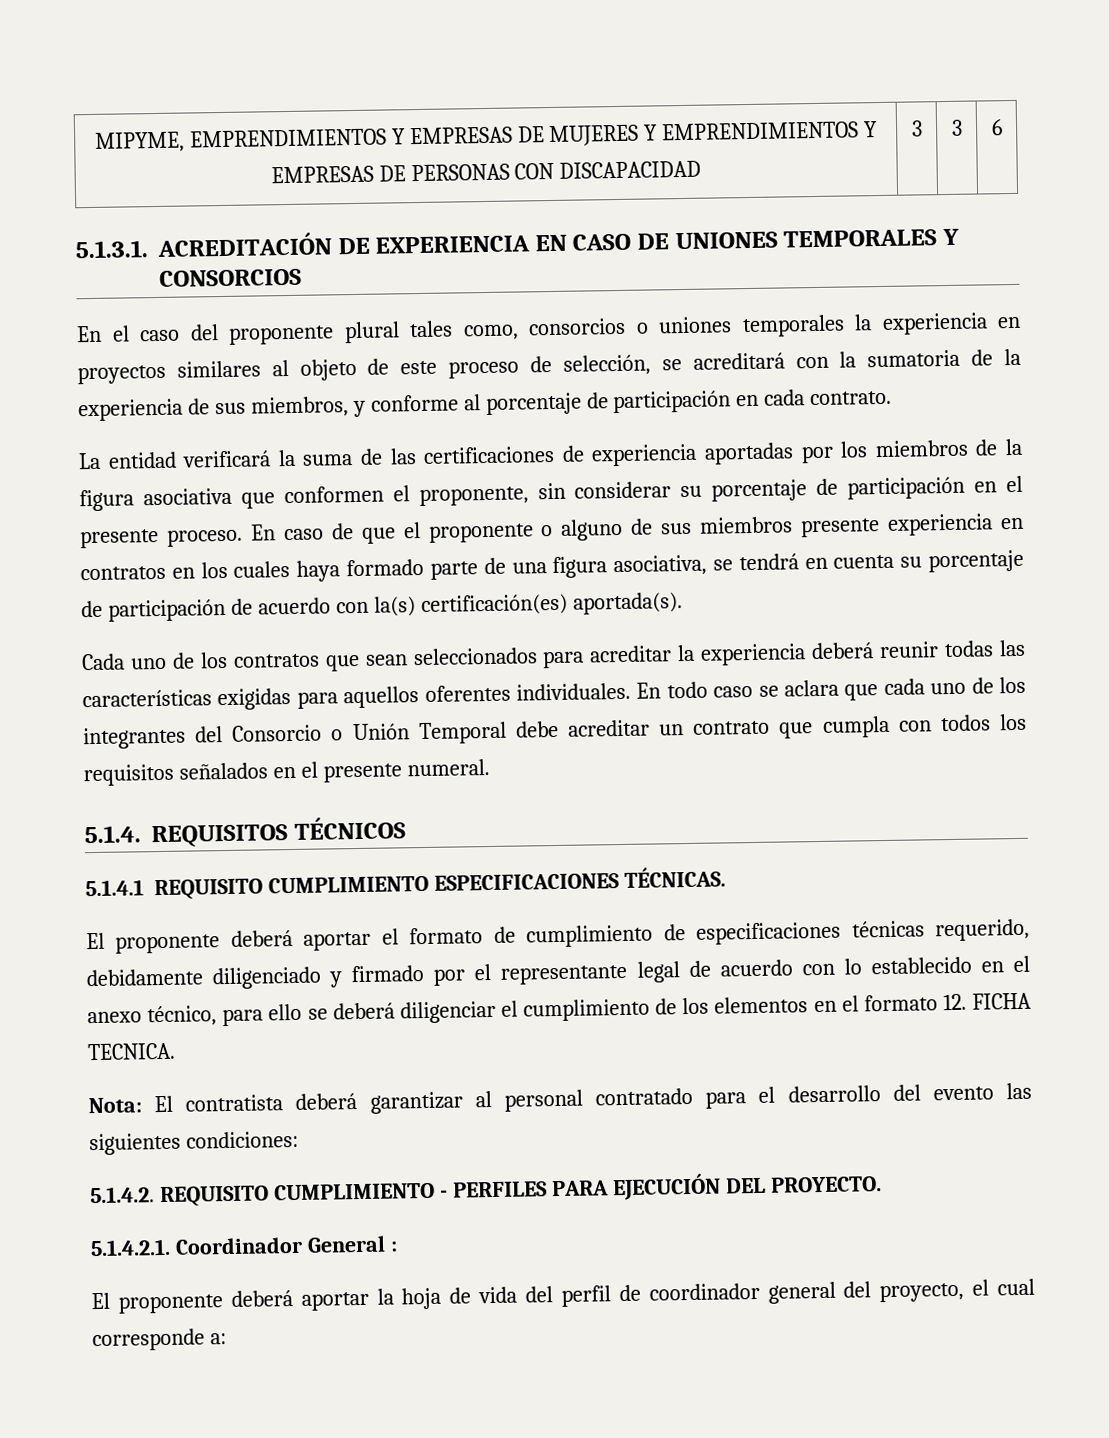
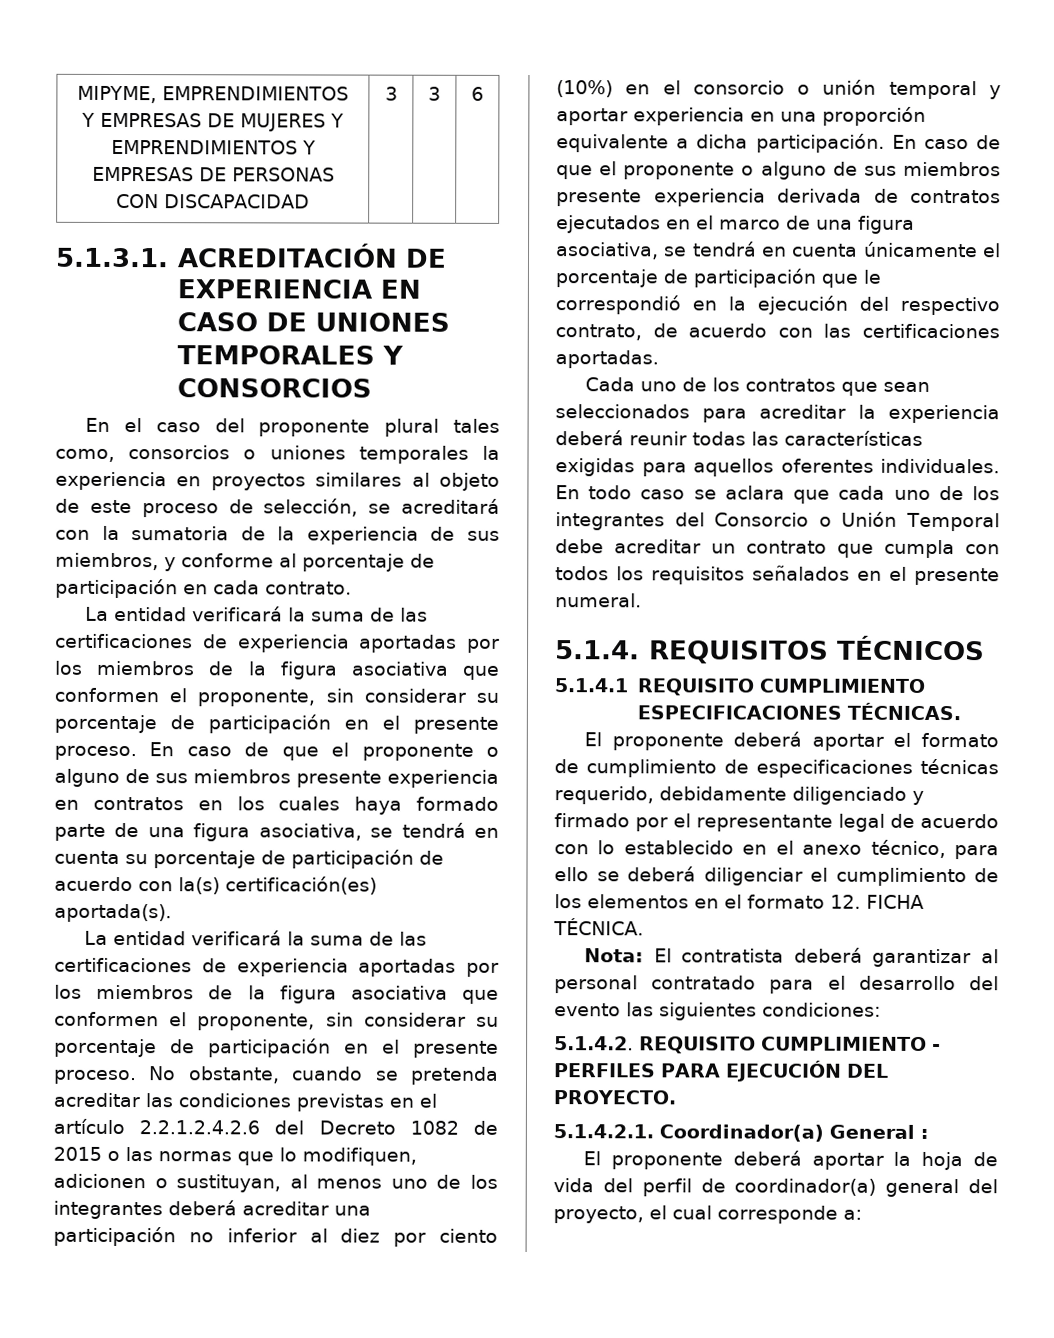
(683, 603) none -> [84,930,428,946] [54,957,499,977] [54,984,499,1004] [54,1011,499,1031] [54,1038,499,1058] [53,1066,499,1085] [53,1092,437,1112] [53,1118,498,1135] [53,1146,417,1166] [53,1173,498,1193] [53,1200,371,1220] [53,1226,498,1247] [556,79,1001,100] [556,106,926,126] [556,133,1001,153] [556,161,1001,180] [556,188,1001,207] [556,215,915,234] [556,241,1001,260] [555,268,881,288] [555,295,1000,316] [555,323,1000,341] [555,350,659,369] // La entidad verificará la suma de las certificaciones de experiencia aportadas por los miembros de la figura asociativa que conformen el proponente, sin considerar su porcentaje de participación en el presente proceso. No obstante, cuando se pretenda acreditar las condiciones previstas en el artículo 2.2.1.2.4.2.6 del Decreto 1082 de 2015 o las normas que lo modifiquen, adicionen o sustituyan, al menos uno de los integrantes deberá acreditar una participación no inferior al diez por ciento (10%) en el consorcio o unión temporal y aportar experiencia en una proporción equivalente a dicha participación. En caso de que el proponente o alguno de sus miembros presente experiencia derivada de contratos ejecutados en el marco de una figura asociativa, se tendrá en cuenta únicamente el porcentaje de participación que le correspondió en la ejecución del respectivo contrato, de acuerdo con las certificaciones aportadas.
[87,1042,176,1061] TECNICA. -> [553,918,644,936] TÉCNICA.
[174,1236,303,1255] Coordinador -> [659,1124,824,1142] Coordinador(a)
[648,1282,760,1301] coordinador -> [734,1178,877,1196] coordinador(a)

